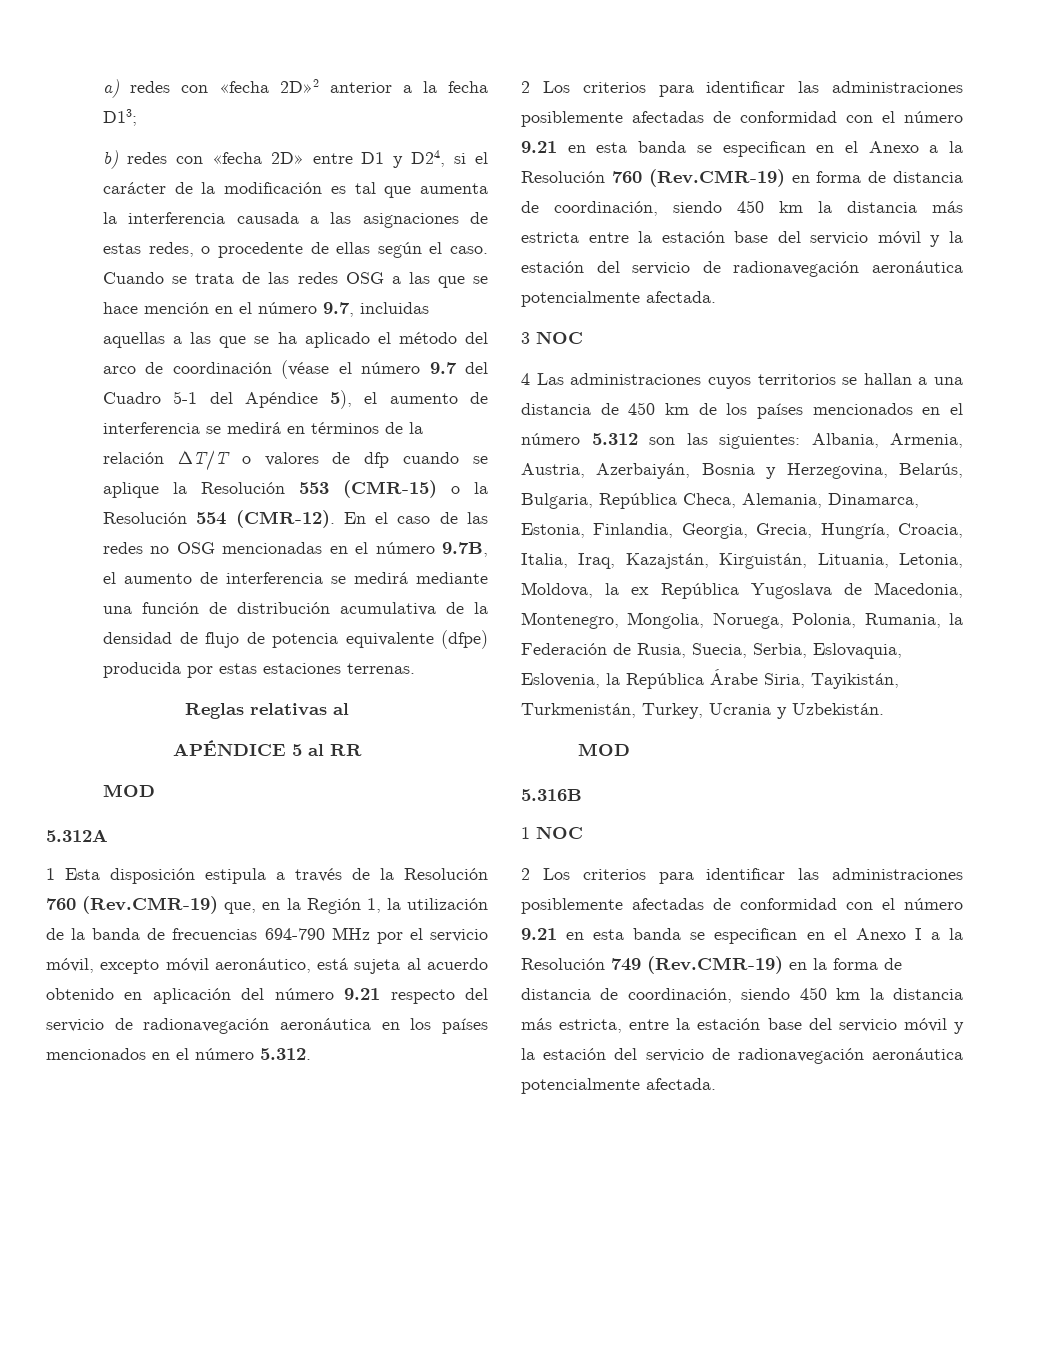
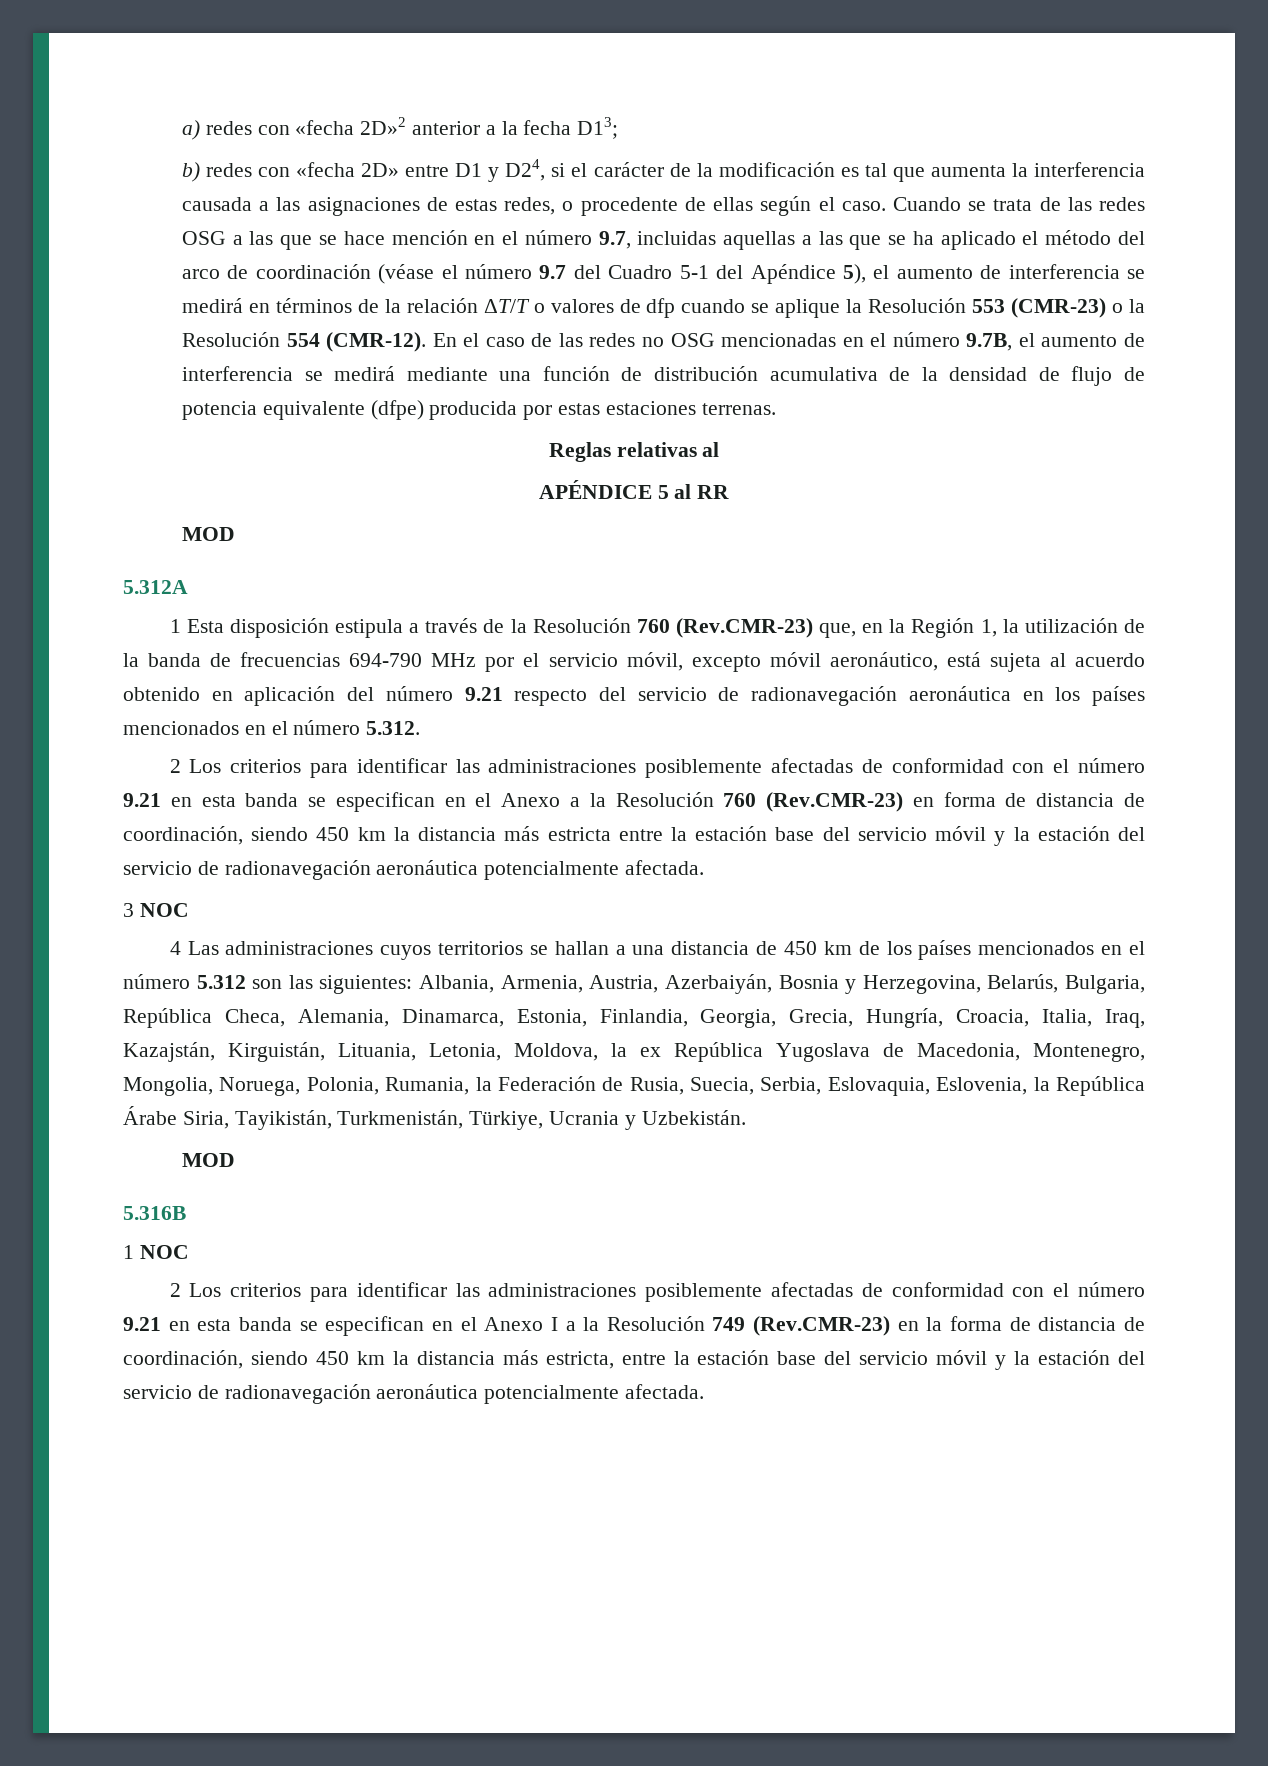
[343,480,438,498] (CMR-15) -> [1011,298,1107,318] (CMR-23)
[82,896,219,914] (Rev.CMR-19) -> [675,618,813,638] (Rev.CMR-23)
[648,169,785,187] (Rev.CMR-19) -> [766,792,904,812] (Rev.CMR-23)
[642,703,703,719] Turkey, -> [469,1111,544,1130] Türkiye,
[647,956,783,974] (Rev.CMR-19) -> [753,1316,891,1336] (Rev.CMR-23)

